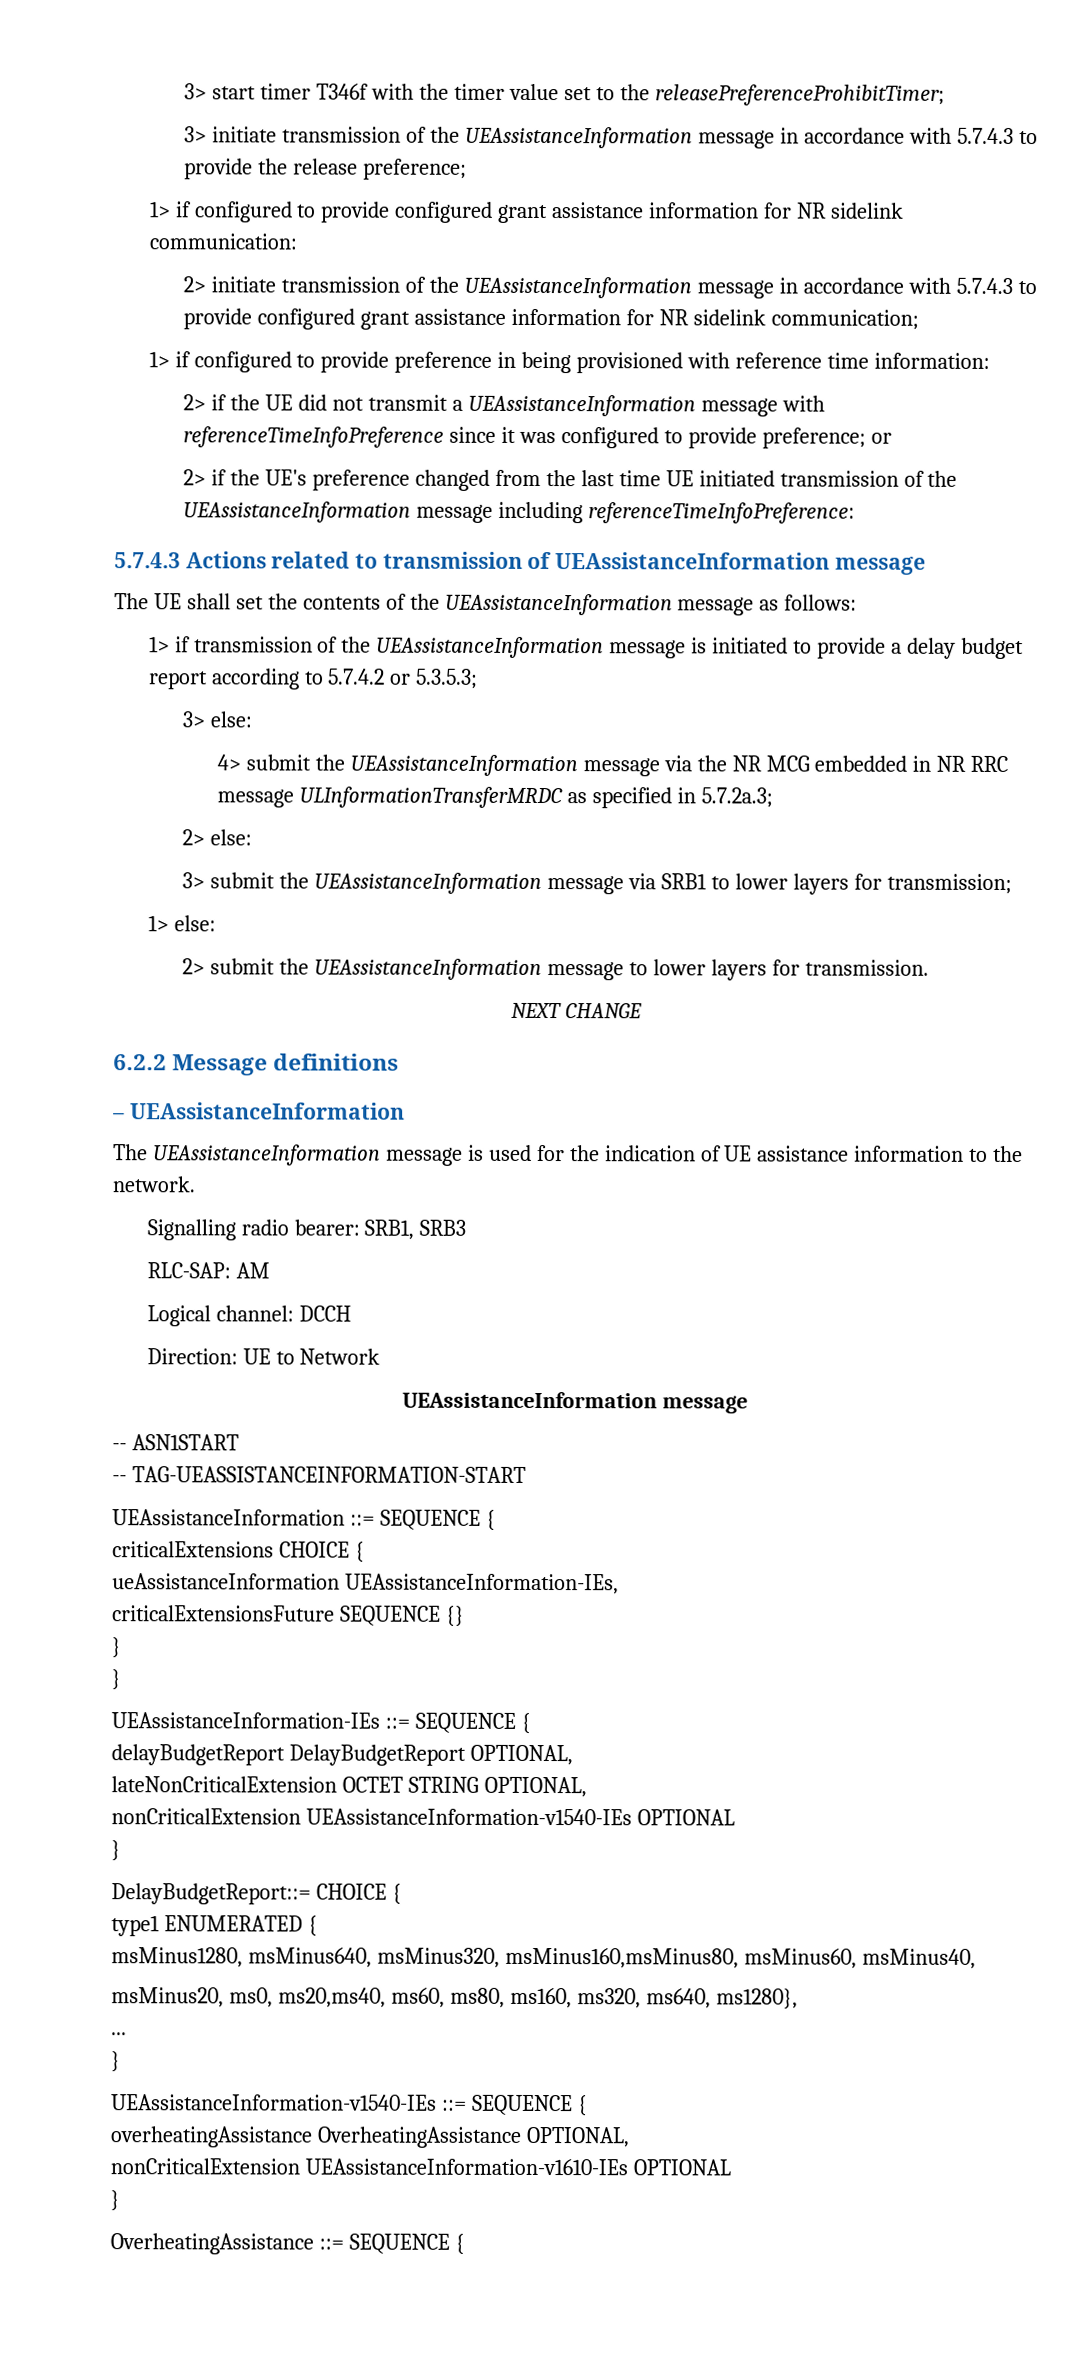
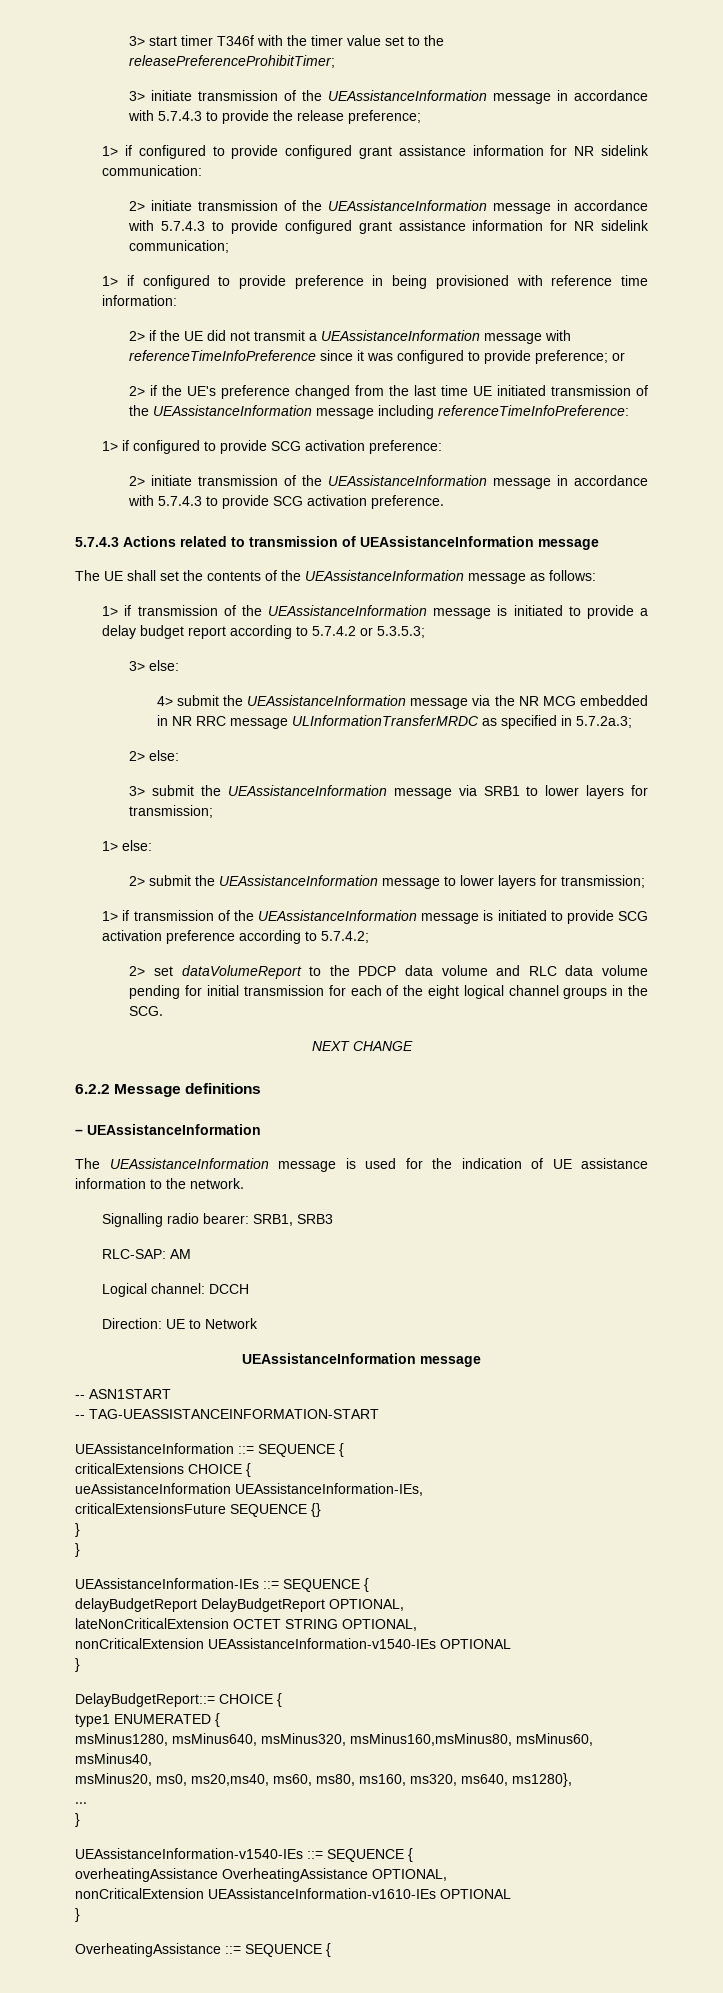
(856, 513) none -> [102,440,443,454] [129,475,649,489] [128,495,445,509] // 1> if configured to provide SCG activation preference: // 2> initiate transmission of the UEAssistanceInformation message in accordance with 5.7.4.3 to provide SCG activation preference.
[804,959,929,976] transmission. -> [561,875,646,888] [102,910,648,924] [102,930,370,944] [129,965,648,979] [129,985,648,999] [129,1006,164,1016] transmission; // 1> if transmission of the UEAssistanceInformation message is initiated to provide SCG activation preference according to 5.7.4.2; // 2> set dataVolumeReport to the PDCP data volume and RLC data volume pending for initial transmission for each of the eight logical channel groups in the SCG.

